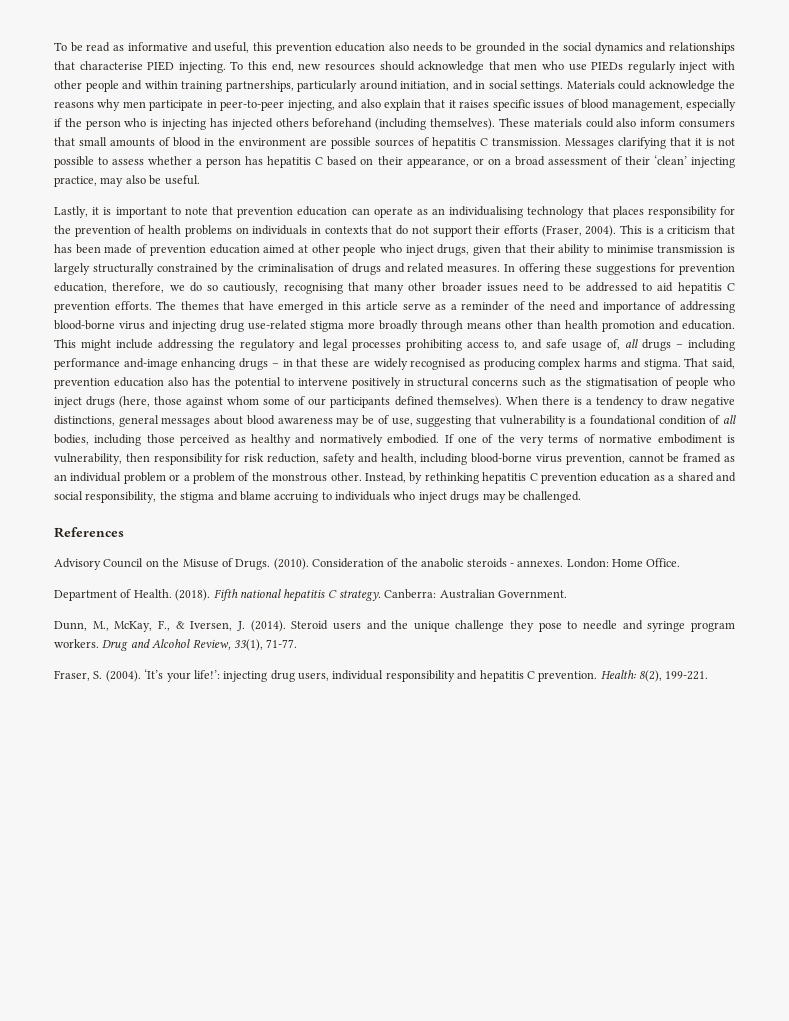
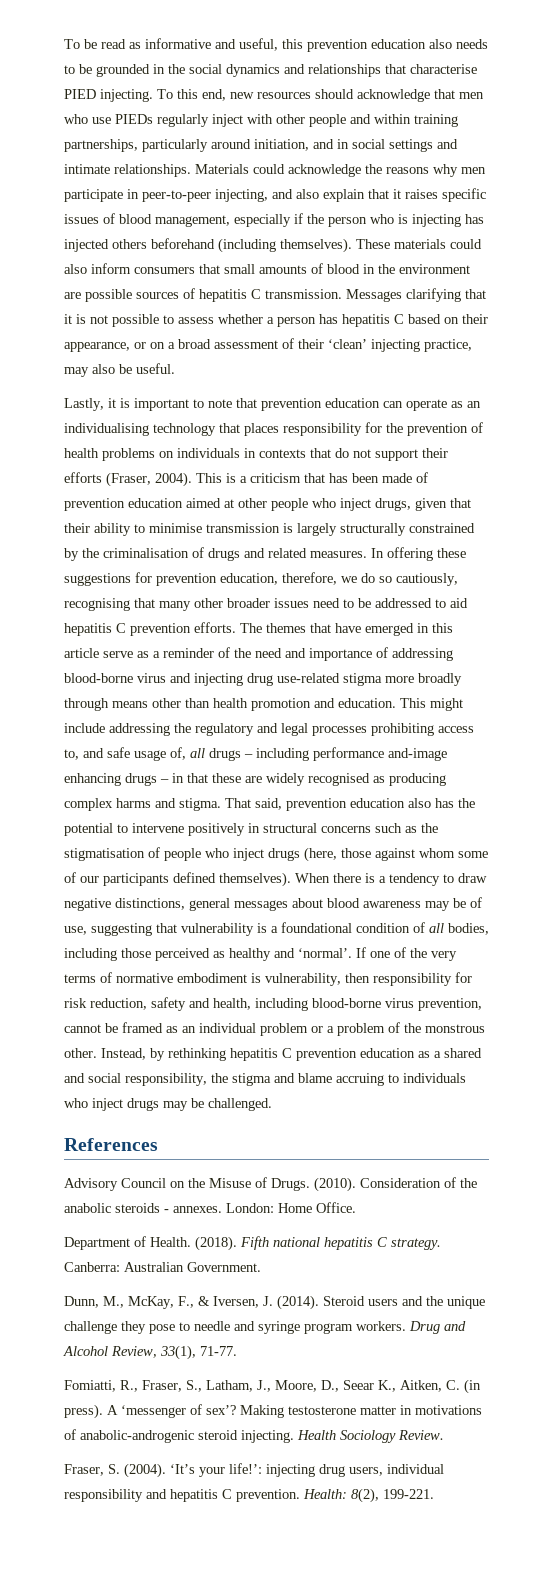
[520,81,563,92] settings. -> [389,139,458,152] [64,164,191,177] settings and intimate relationships.
[319,434,440,446] normatively embodied. -> [298,948,352,958] ‘normal’.
(298, 643) none -> [64,1379,481,1394] [64,1404,482,1419] [64,1429,444,1443] // Fomiatti, R., Fraser, S., Latham, J., Moore, D., Seear K., Aitken, C. (in press). A ‘messenger of sex’? Making testosterone matter in motivations of anabolic-androgenic steroid injecting. Health Sociology Review.

